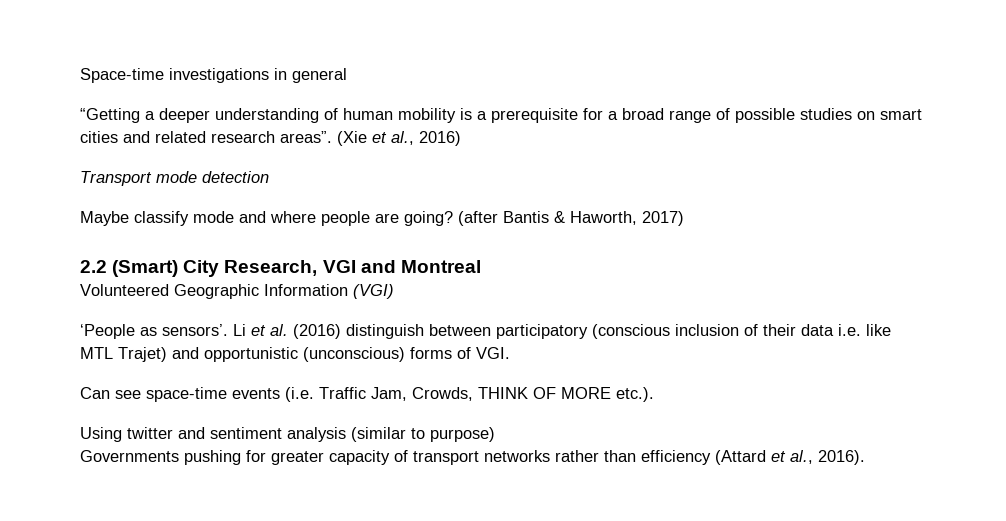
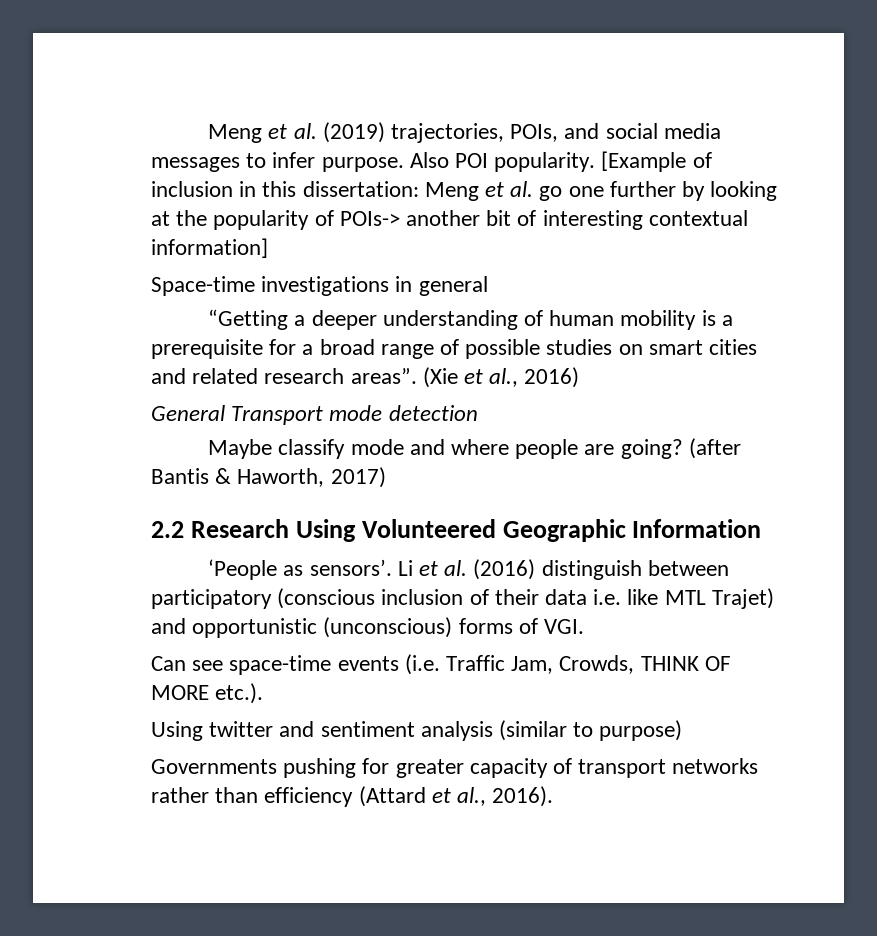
(80, 75) none -> [208,122,721,143] [151,151,712,172] [151,181,778,201] [151,210,748,230] [151,238,268,258] Meng et al. (2019) trajectories, POIs, and social media messages to infer purpose. Also POI popularity. [Example of inclusion in this dissertation: Meng et al. go one further by looking at the popularity of POIs-> another bit of interesting contextual information] //
(461, 138) none -> [151,405,225,421] General
[112,260,481,277] (Smart) City Research, VGI and Montreal // -> [190,519,356,542] Research Using
[353,284,394,299] (VGI) -> (762, 528) none

